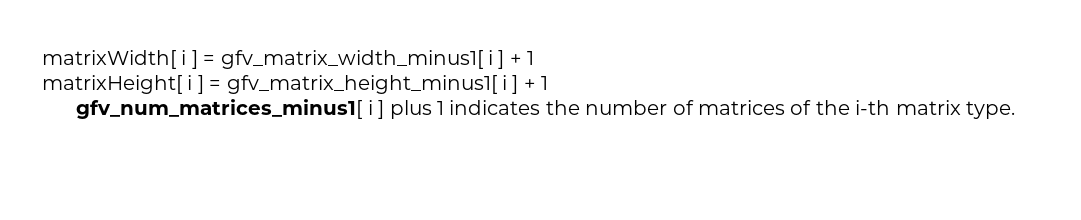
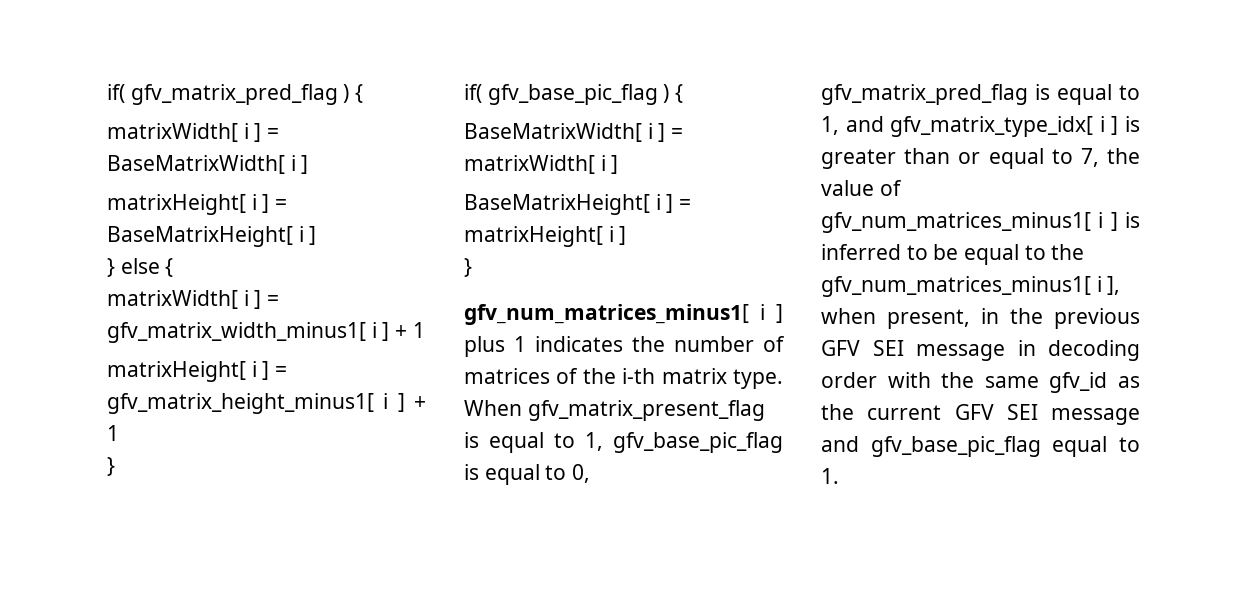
(42, 59) none -> [107,84,364,105] [107,123,280,142] [107,155,309,174] [107,194,288,215] [107,226,317,247] [107,258,174,277] if( gfv_matrix_pred_flag ) { // matrixWidth[ i ] = BaseMatrixWidth[ i ] // matrixHeight[ i ] = BaseMatrixHeight[ i ] // } else { //
(549, 83) none -> [107,457,115,476] [464,84,684,105] [464,123,684,142] [464,155,619,174] [464,194,692,215] [464,226,627,247] [464,258,472,277] // } // if( gfv_base_pic_flag ) { // BaseMatrixWidth[ i ] = matrixWidth[ i ] // BaseMatrixHeight[ i ] = matrixHeight[ i ] // }
(1015, 110) none -> [464,400,765,421] [464,432,783,453] [464,464,591,485] [821,84,1140,105] [821,116,1140,137] [821,148,1140,169] [821,180,902,196] [821,212,1140,233] [821,244,1085,265] [821,276,1121,297] [821,308,1140,329] [821,340,1140,361] [821,372,1140,393] [821,404,1140,425] [821,436,1140,457] [821,468,839,484] When gfv_matrix_present_flag is equal to 1, gfv_base_pic_flag is equal to 0, gfv_matrix_pred_flag is equal to 1, and gfv_matrix_type_idx[ i ] is greater than or equal to 7, the value of gfv_num_matrices_minus1[ i ] is inferred to be equal to the gfv_num_matrices_minus1[ i ], when present, in the previous GFV SEI message in decoding order with the same gfv_id as the current GFV SEI message and gfv_base_pic_flag equal to 1.

